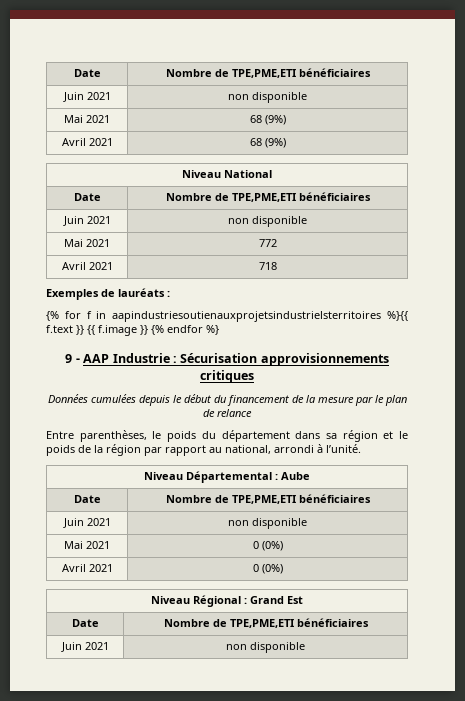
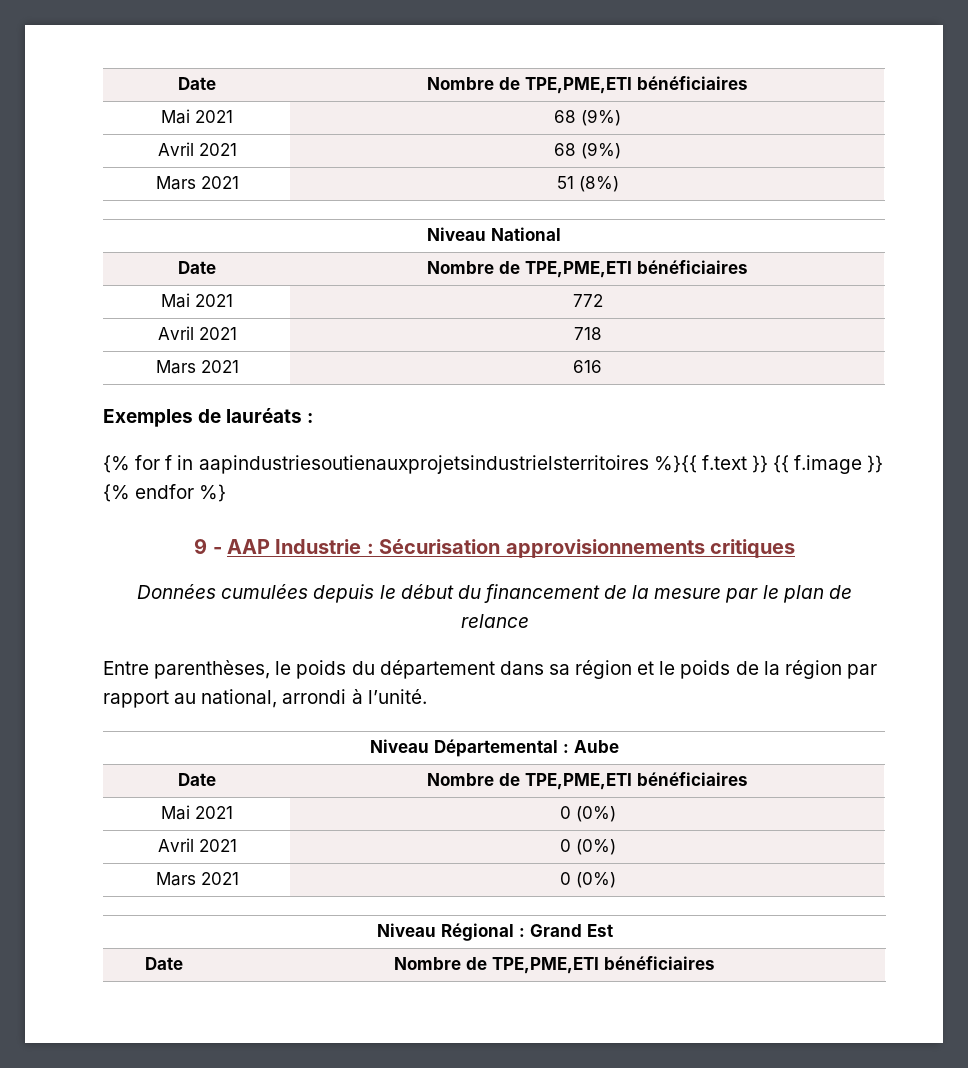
[73,69,101,77] [165,68,371,78] [62,92,111,102] [228,92,307,103] Date | Nombre de TPE,PME,ETI bénéficiaires // Juin 2021 | non disponible -> [178,77,216,90] [427,76,749,94] Date | Nombre de TPE,PME,ETI bénéficiaires
(286, 143) none -> [155,176,239,190] [556,176,619,192] // Mars 2021 | 51 (8%)
[62,216,111,226] [228,216,307,227] // Juin 2021 | non disponible -> (749, 267) none
(277, 266) none -> [155,360,239,374] [573,360,602,373] // Mars 2021 | 616
[62,518,111,528] [228,518,307,529] // Juin 2021 | non disponible -> (749, 779) none
(283, 569) none -> [155,872,239,886] [559,872,616,888] // Mars 2021 | 0 (0%)
[60,642,109,652] [226,642,305,653] // Juin 2021 | non disponible -> (715, 963) none

